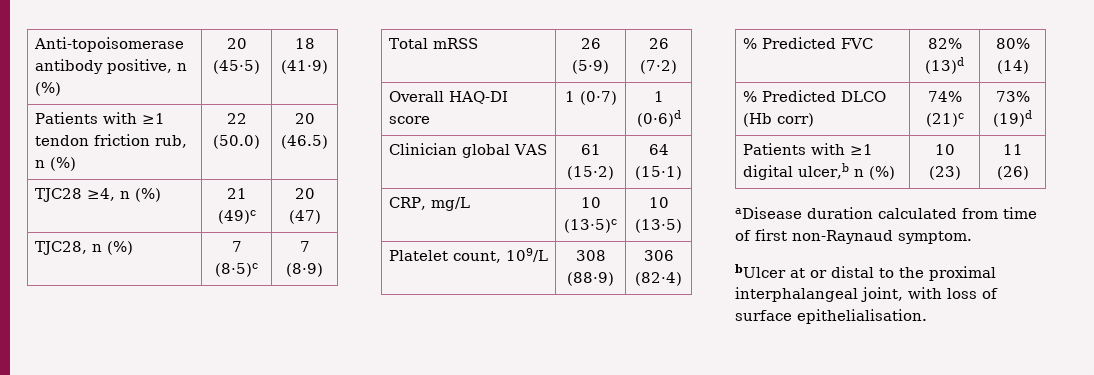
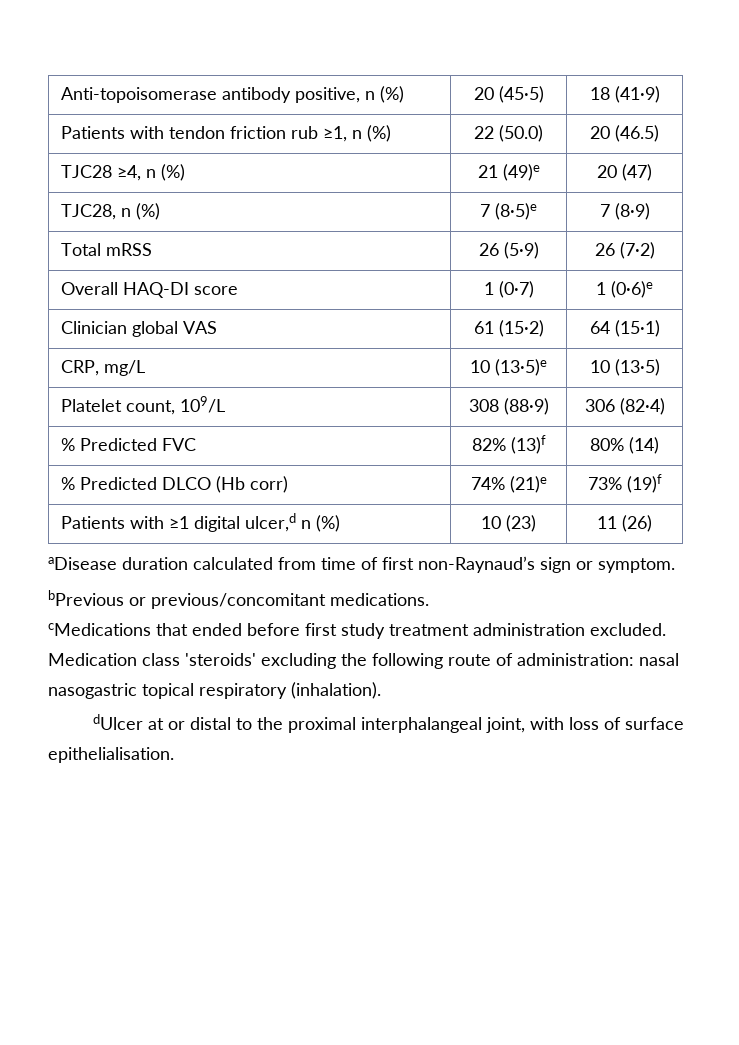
[141,113,165,124] ≥1 -> (165, 132) none
[154,135,187,148] rub, -> [291,126,348,142] rub ≥1,
[217,210,256,224] (49)c -> [502,164,540,181] (49)e
[215,263,258,277] (8·5)c -> [495,203,537,220] (8·5)e
[636,110,681,127] (0·6)d -> [611,281,653,298] (0·6)e
[564,219,617,233] (13·5)c -> [495,359,547,376] (13·5)e
[925,57,964,74] (13)d -> [510,435,546,454] (13)f
[925,113,964,127] (21)c -> [509,476,547,493] (21)e
[993,110,1032,127] (19)d -> [626,474,662,493] (19)f
[797,163,849,179] ulcer,b -> [245,513,297,532] ulcer,d
[792,230,972,244] [735,264,786,278] non-Raynaud symptom. // bUlcer -> [418,556,675,573] [48,590,429,609] [48,623,666,639] [48,653,679,669] [48,682,381,699] [92,714,143,730] non-Raynaud’s sign or symptom. // bPrevious or previous/concomitant medications. // cMedications that ended before first study treatment administration excluded. Medication class 'steroids' excluding the following route of administration: nasal nasogastric topical respiratory (inhalation). // dUlcer

